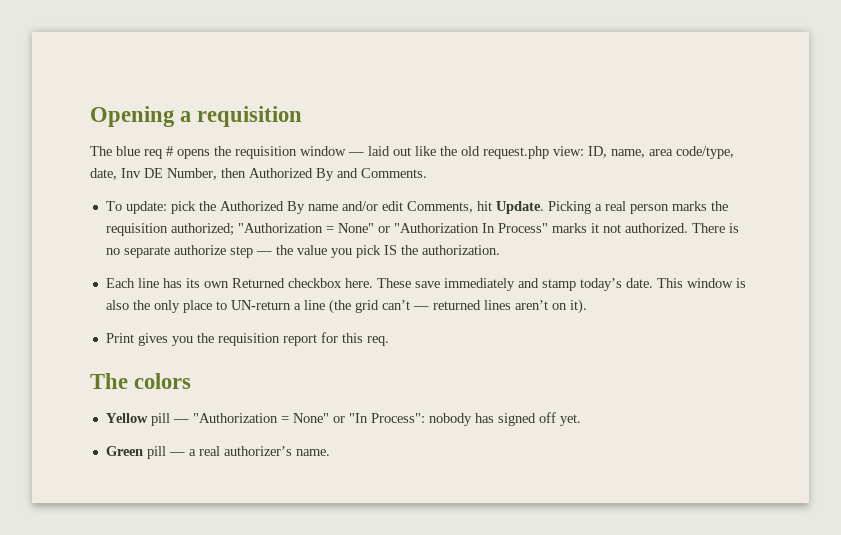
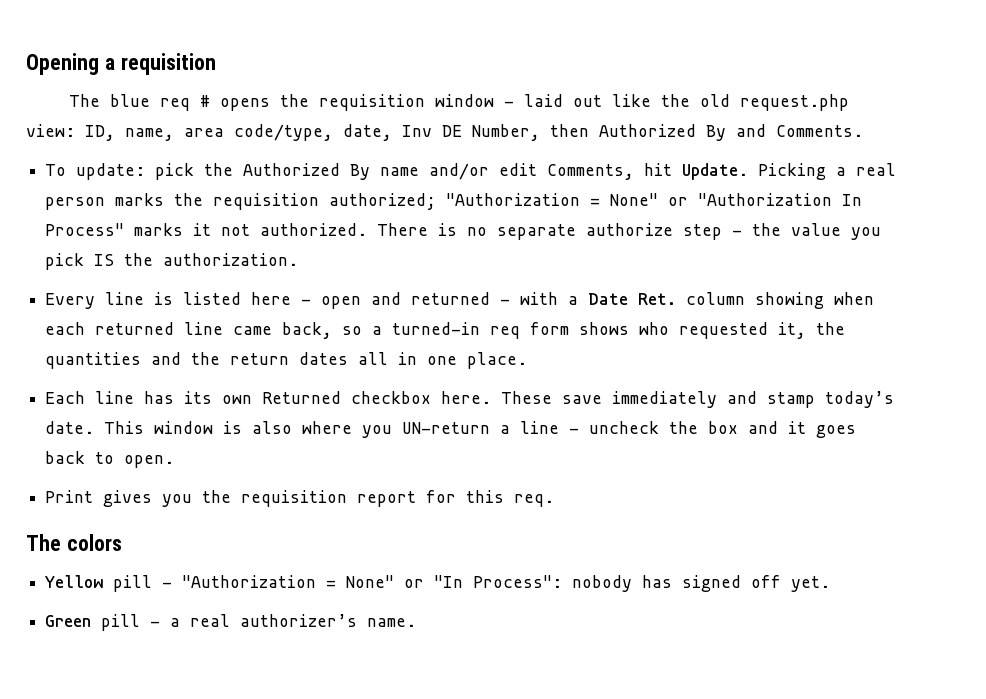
[348,152,364,156] — -> [504,101,515,107] -
[255,251,272,255] — -> [732,230,743,236] -
(500, 250) none -> [45,292,875,309] [45,322,846,339] [45,352,528,369] // Every line is listed here - open and returned - with a Date Ret. column showing when each returned line came back, so a turned-in req form shows who requested it, the quantities and the return dates all in one place.
[132,299,587,314] the only place to UN-return a line (the grid can’t — returned lines aren’t on it). -> [302,421,857,438] [45,451,175,468] where you UN-return a line - uncheck the box and it goes back to open.
[172,419,189,423] — -> [162,582,173,588] -
[168,452,185,456] — -> [150,621,161,627] -

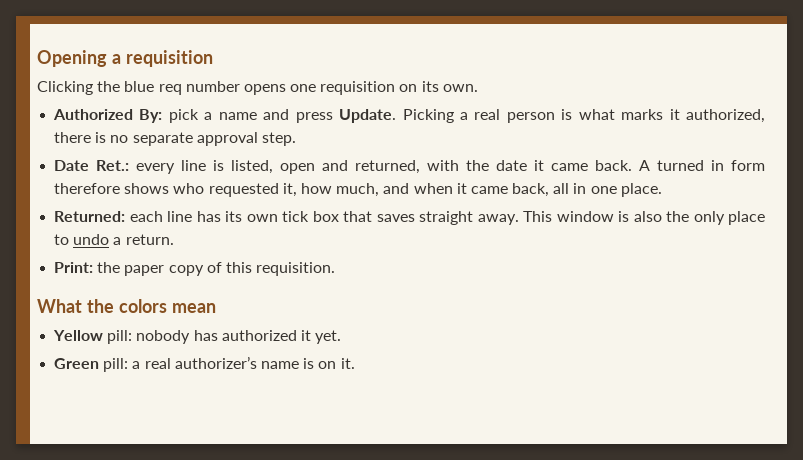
[69,94,850,111] [26,124,863,141] [45,163,673,180] The blue req # opens the requisition window - laid out like the old request.php view: ID, name, area code/type, date, Inv DE Number, then Authorized By and Comments. // To update: pick the Authorized By name and/or edit Comments, hit -> [37,81,478,95] [53,109,333,123] Clicking the blue req number opens one requisition on its own. // Authorized By: pick a name and press
[115,193,863,210] [45,223,882,240] [45,253,299,270] [45,292,875,309] [45,322,846,339] [45,352,349,369] marks the requisition authorized; "Authorization = None" or "Authorization In Process" marks it not authorized. There is no separate authorize step - the value you pick IS the authorization. // Every line is listed here - open and returned - with a Date Ret. column showing when each returned line came back, so a turned-in req form shows who requested it, the quantities and the return dates -> [561,109,766,123] [54,132,296,146] [54,160,766,174] [54,183,550,197] is what marks it authorized, there is no separate approval step. // Date Ret.: every line is listed, open and returned, with the date it came back. A turned in form therefore shows who requested it, how much, and when it came back,
[45,391,86,404] Each -> [54,211,163,222] Returned: each
[262,391,895,408] [45,421,857,438] [45,451,175,468] [45,490,555,507] [26,534,61,551] Returned checkbox here. These save immediately and stamp today’s date. This window is also where you UN-return a line - uncheck the box and it goes back to open. // Print gives you the requisition report for this req. // The -> [282,211,766,225] [54,234,174,245] [54,262,336,276] [37,299,114,313] tick box that saves straight away. This window is also the only place to undo a return. // Print: the paper copy of this requisition. // What the
(122, 542) none -> [171,303,216,313] mean
[113,575,782,592] pill - "Authorization = None" or "In Process": nobody has signed off -> [107,330,311,344] pill: nobody has authorized it
[101,614,161,631] pill - -> [103,358,129,372] pill:
[367,618,417,627] name. -> [260,358,355,369] name is on it.

